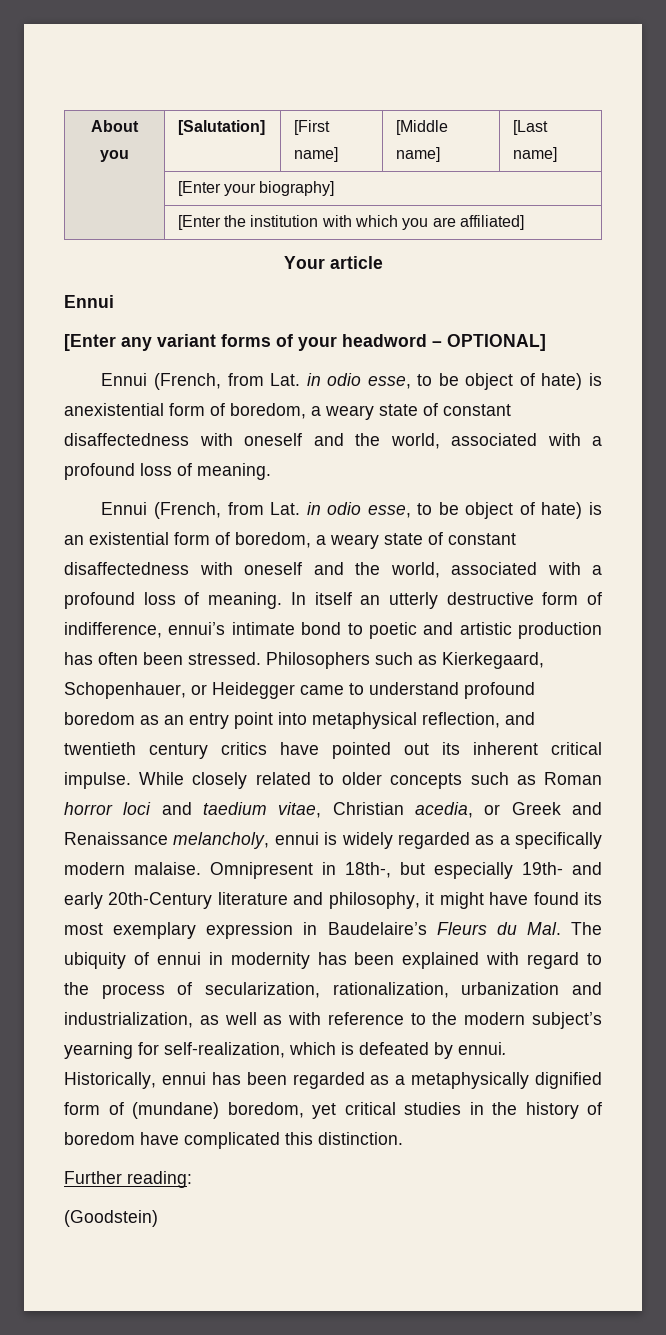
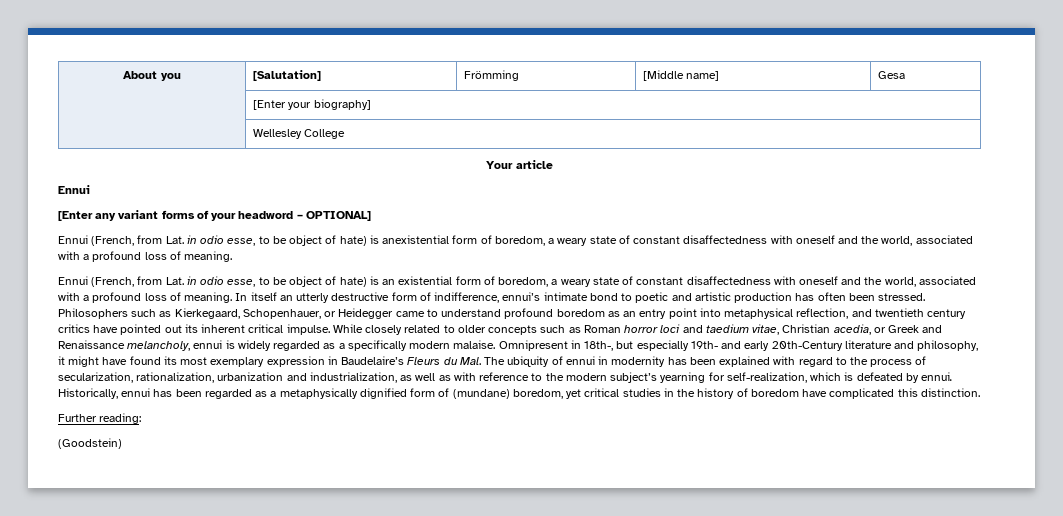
[293,120,330,135] [293,147,338,162] [First name] -> [464,70,520,81] Frömming
[512,120,548,135] [512,147,557,162] [Last name] -> [878,71,906,79] Gesa
[177,215,524,230] [Enter the institution with which you are affiliated] -> [253,129,346,139] Wellesley College

